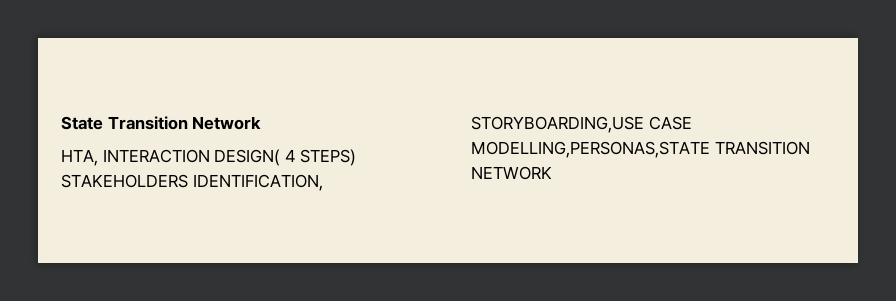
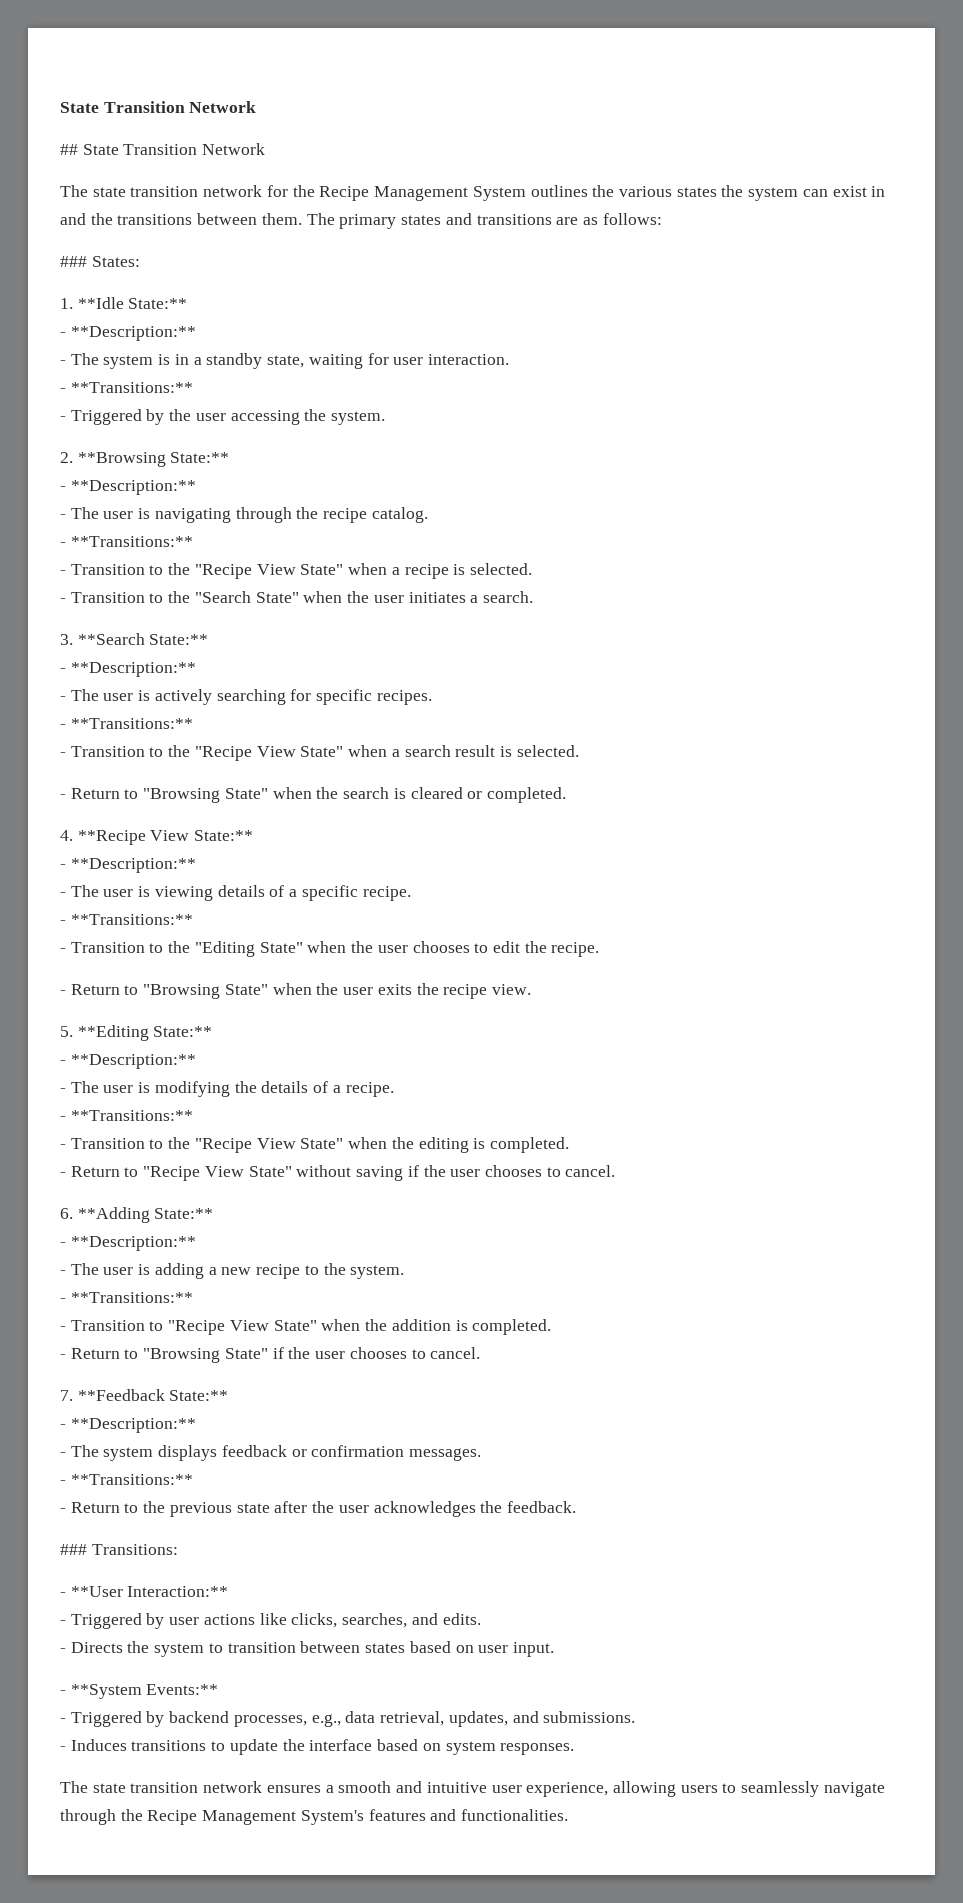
[61,116,262,130] [61,149,357,166] [61,174,323,191] [471,116,692,133] [471,141,810,158] [471,166,552,180] State Transition Network // HTA, INTERACTION DESIGN( 4 STEPS) STAKEHOLDERS IDENTIFICATION, STORYBOARDING,USE CASE MODELLING,PERSONAS,STATE TRANSITION NETWORK -> [60,101,257,113] [60,143,266,155] [60,185,886,201] [60,213,662,229] [60,256,140,267] [60,297,188,309] [60,326,196,341] [60,353,509,369] [60,382,193,393] [60,409,386,425] [60,452,230,467] [60,480,196,495] [60,507,428,523] [60,536,193,547] [60,563,532,579] [60,591,533,603] [60,633,209,645] [60,662,196,677] [60,689,432,705] [60,718,193,729] [60,745,579,761] [60,787,566,803] [60,830,254,845] [60,858,196,873] [60,885,411,901] [60,914,193,925] [60,941,600,957] [60,983,531,999] [60,1025,213,1041] [60,1054,196,1069] [60,1081,394,1097] [60,1110,193,1121] [60,1137,569,1153] [60,1165,616,1181] [60,1207,214,1223] [60,1236,196,1251] [60,1263,405,1279] [60,1292,193,1303] [60,1319,552,1335] [60,1347,481,1363] [60,1389,229,1401] [60,1418,196,1433] [60,1445,482,1461] [60,1474,193,1485] [60,1501,576,1517] [60,1544,178,1555] [60,1586,229,1597] [60,1613,481,1629] [60,1641,554,1657] [60,1684,219,1699] [60,1711,636,1727] [60,1739,575,1755] [60,1781,885,1797] [60,1809,569,1825] State Transition Network // ## State Transition Network // The state transition network for the Recipe Management System outlines the various states the system can exist in and the transitions between them. The primary states and transitions are as follows: // ### States: // 1. **Idle State:** // - **Description:** // - The system is in a standby state, waiting for user interaction. // - **Transitions:** // - Triggered by the user accessing the system. // 2. **Browsing State:** // - **Description:** // - The user is navigating through the recipe catalog. // - **Transitions:** // - Transition to the "Recipe View State" when a recipe is selected. // - Transition to the "Search State" when the user initiates a search. // 3. **Search State:** // - **Description:** // - The user is actively searching for specific recipes. // - **Transitions:** // - Transition to the "Recipe View State" when a search result is selected. // - Return to "Browsing State" when the search is cleared or completed. // 4. **Recipe View State:** // - **Description:** // - The user is viewing details of a specific recipe. // - **Transitions:** // - Transition to the "Editing State" when the user chooses to edit the recipe. // - Return to "Browsing State" when the user exits the recipe view. // 5. **Editing State:** // - **Description:** // - The user is modifying the details of a recipe. // - **Transitions:** // - Transition to the "Recipe View State" when the editing is completed. // - Return to "Recipe View State" without saving if the user chooses to cancel. // 6. **Adding State:** // - **Description:** // - The user is adding a new recipe to the system. // - **Transitions:** // - Transition to "Recipe View State" when the addition is completed. // - Return to "Browsing State" if the user chooses to cancel. // 7. **Feedback State:** // - **Description:** // - The system displays feedback or confirmation messages. // - **Transitions:** // - Return to the previous state after the user acknowledges the feedback. // ### Transitions: // - **User Interaction:** // - Triggered by user actions like clicks, searches, and edits. // - Directs the system to transition between states based on user input. // - **System Events:** // - Triggered by backend processes, e.g., data retrieval, updates, and submissions. // - Induces transitions to update the interface based on system responses. // The state transition network ensures a smooth and intuitive user experience, allowing users to seamlessly navigate through the Recipe Management System's features and functionalities.

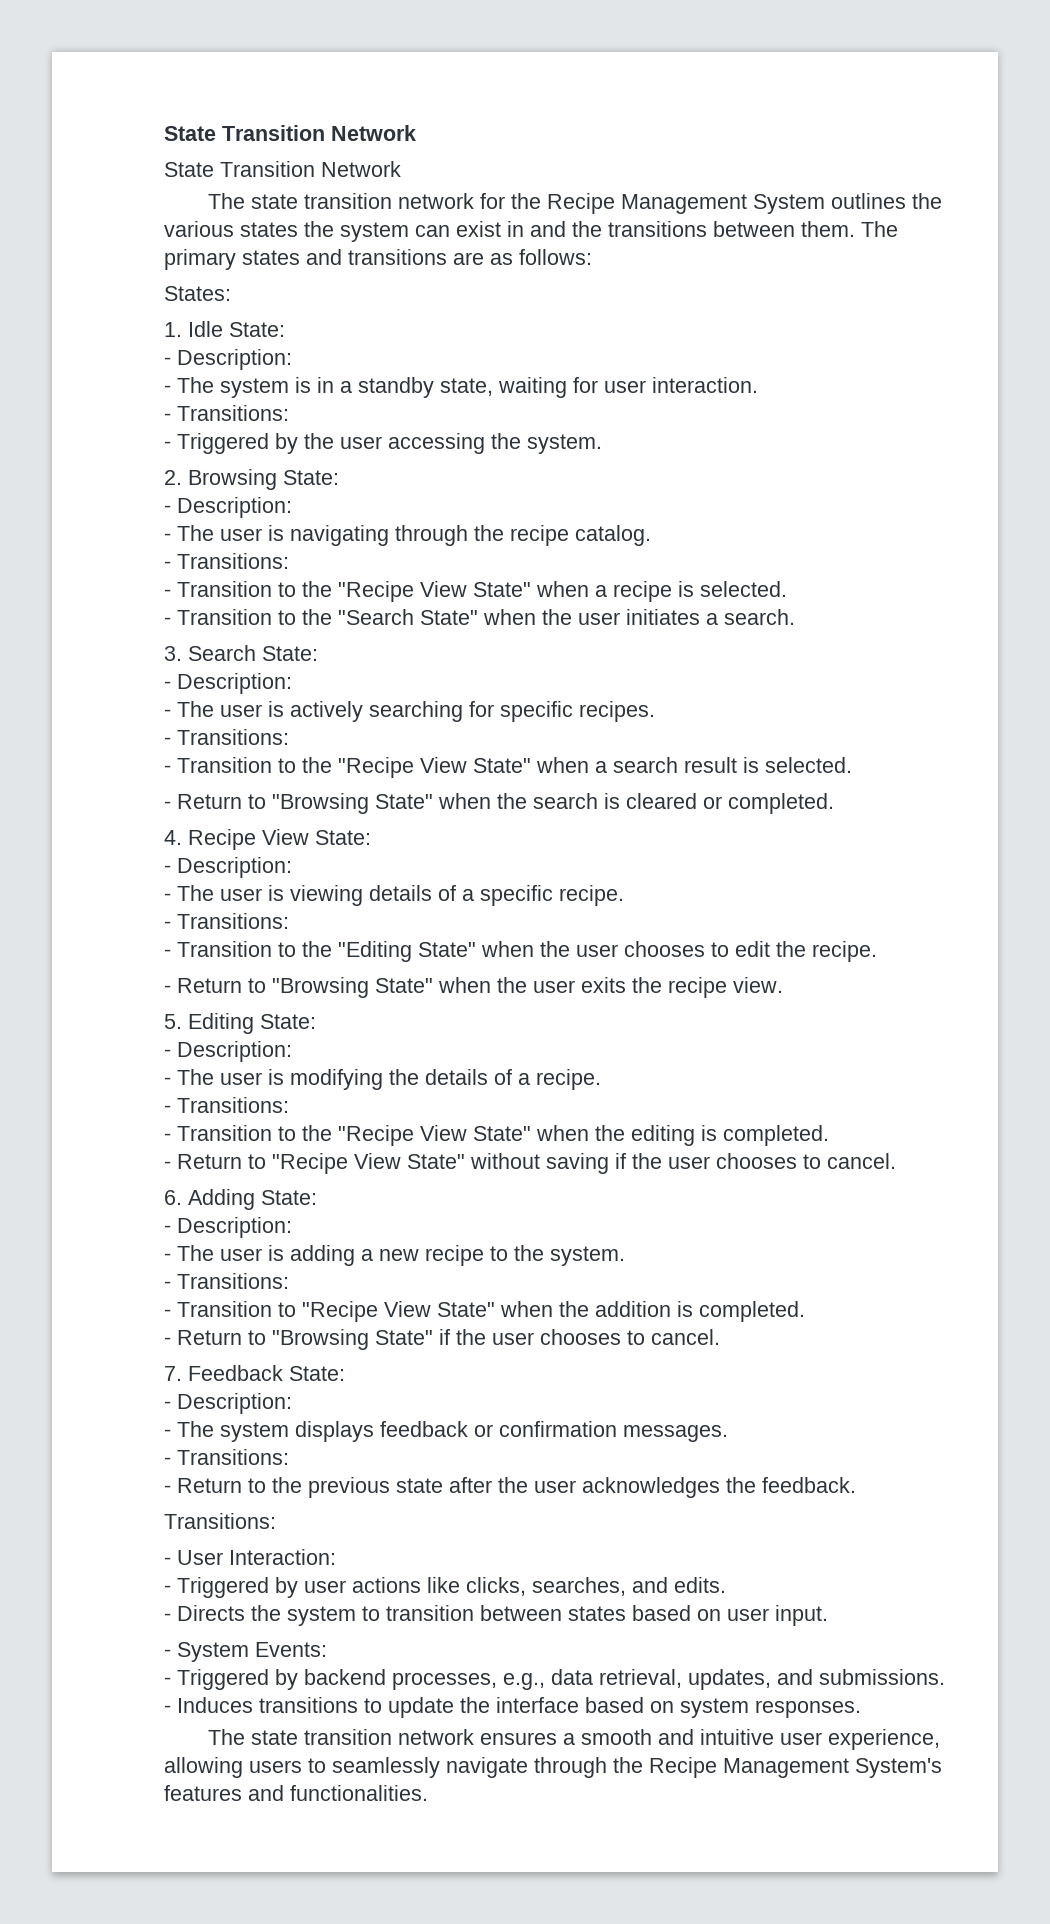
[60,101,257,113] [60,144,78,155] State Transition Network // ## -> [164,125,416,141] State Transition Network //
[60,256,87,267] ### -> (592, 257) none
[77,297,188,309] [60,326,196,341] **Idle State:** // - **Description:** -> [188,321,285,337] [164,349,292,370] Idle State: // - Description:
[70,382,193,393] **Transitions:** -> [177,405,289,421] Transitions:
[77,452,230,467] [60,480,196,495] **Browsing State:** // - **Description:** -> [188,469,339,490] [164,497,292,518] Browsing State: // - Description:
[70,536,193,547] **Transitions:** -> [177,553,289,569] Transitions:
[77,633,209,645] [60,662,196,677] **Search State:** // - **Description:** -> [188,645,318,661] [164,673,292,694] Search State: // - Description:
[70,718,193,729] **Transitions:** -> [177,729,289,745] Transitions:
[77,830,254,845] [60,858,196,873] **Recipe View State:** // - **Description:** -> [188,829,371,850] [164,857,292,878] Recipe View State: // - Description:
[70,914,193,925] **Transitions:** -> [177,913,289,929] Transitions:
[77,1025,213,1041] [60,1054,196,1069] **Editing State:** // - **Description:** -> [188,1013,316,1034] [164,1041,292,1062] Editing State: // - Description:
[70,1110,193,1121] **Transitions:** -> [177,1097,289,1113] Transitions:
[77,1207,214,1223] [60,1236,196,1251] **Adding State:** // - **Description:** -> [188,1189,317,1210] [164,1217,292,1238] Adding State: // - Description:
[70,1292,193,1303] **Transitions:** -> [177,1273,289,1289] Transitions:
[77,1389,229,1401] [60,1418,196,1433] **Feedback State:** // - **Description:** -> [188,1365,345,1381] [164,1393,292,1414] Feedback State: // - Description:
[70,1474,193,1485] **Transitions:** -> [177,1449,289,1465] Transitions:
[60,1544,178,1555] [60,1586,229,1597] ### Transitions: // - **User Interaction:** -> [164,1513,276,1529] [164,1549,336,1565] Transitions: // - User Interaction:
[70,1684,219,1699] **System Events:** -> [177,1642,327,1662] System Events:

